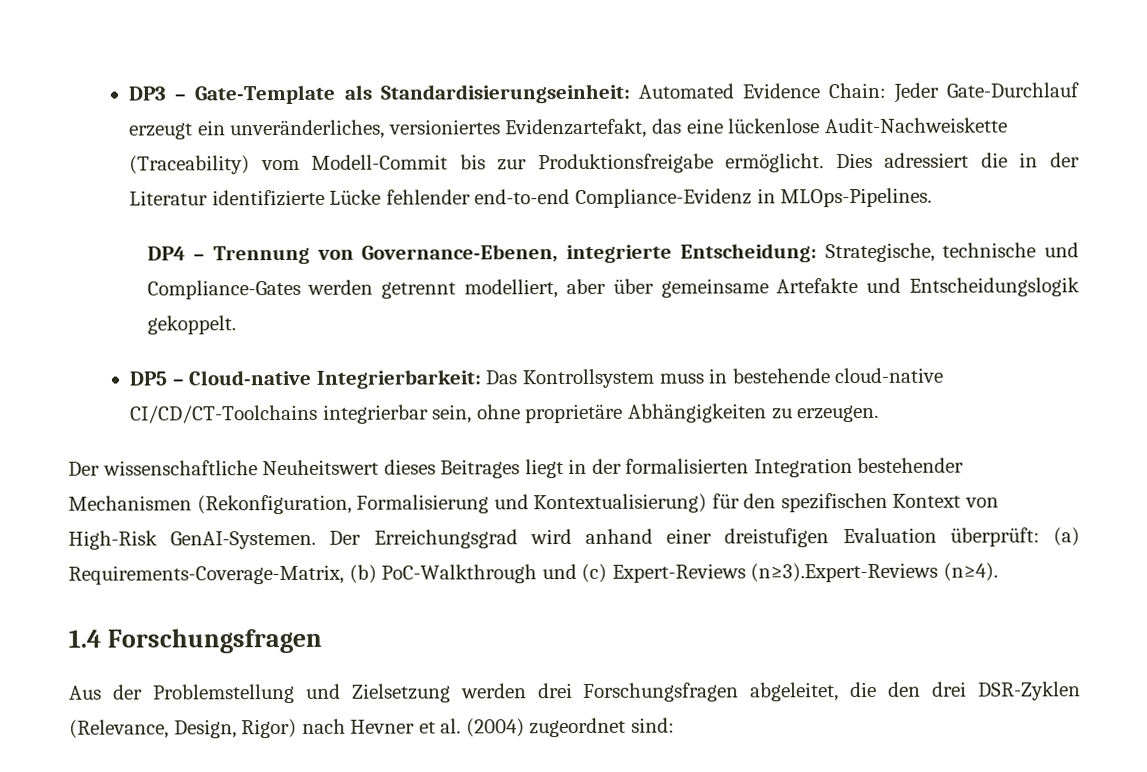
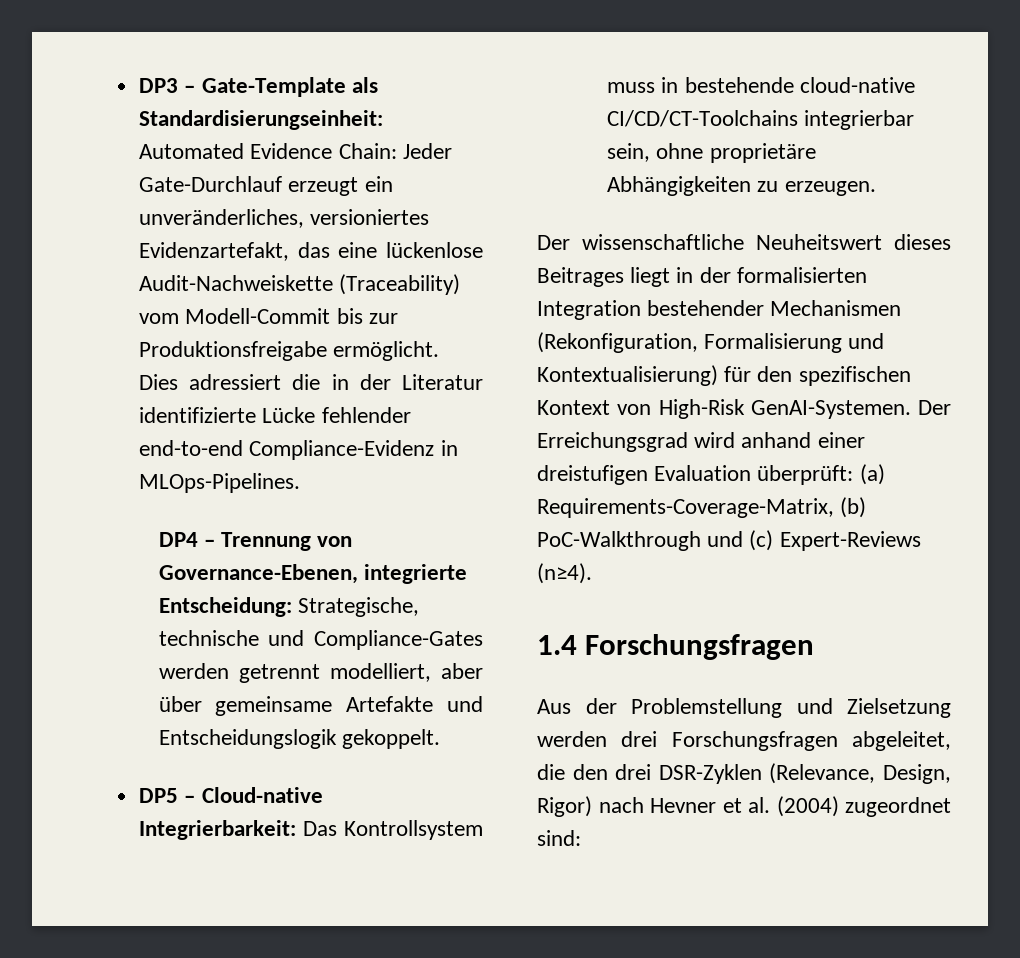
[750,562,939,583] (n≥3).Expert-Reviews -> (921, 541) none

